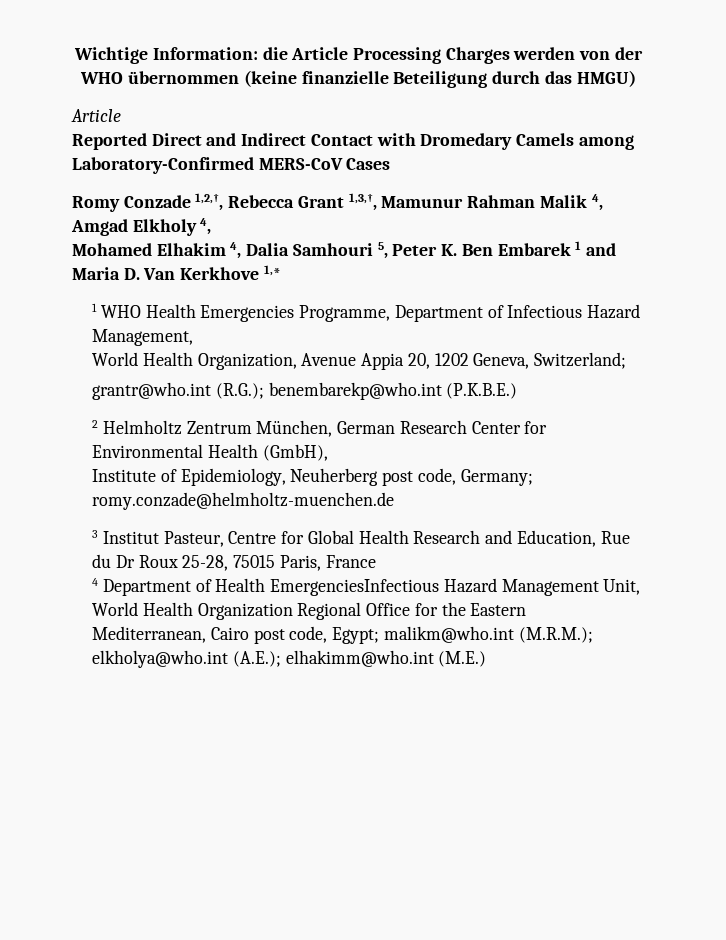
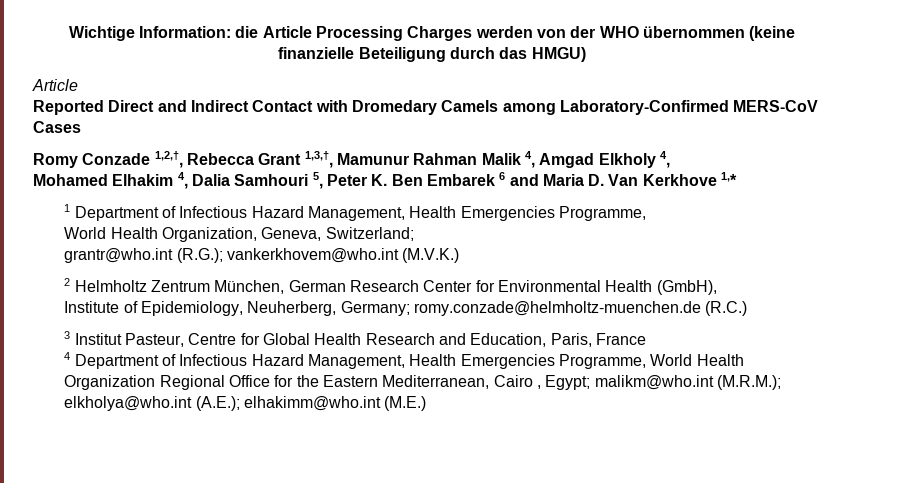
[575,241,582,250] 1 -> [499,172,506,180] 6
[100,304,641,322] [92,329,194,346] WHO Health Emergencies Programme, Department of Infectious Hazard Management, -> [74,206,646,221] Department of Infectious Hazard Management, Health Emergencies Programme,
[301,353,469,370] Avenue Appia 20, 1202 -> (258, 234) none
[268,382,518,400] benembarekp@who.int (P.K.B.E.) -> [227,248,460,263] vankerkhovem@who.int (M.V.K.)
[290,468,456,486] Neuherberg post code, -> [247,301,337,316] Neuherberg,
(395, 501) none -> [705,301,748,316] (R.C.)
[600,531,630,544] [92,554,276,571] Rue du Dr Roux 25-28, 75015 -> (547, 340) none
[215,578,641,596] Health EmergenciesInfectious Hazard Management Unit, -> [179,354,646,369] Infectious Hazard Management, Health Emergencies Programme,
[253,626,328,644] post code, -> [536,385,541,389] ,

